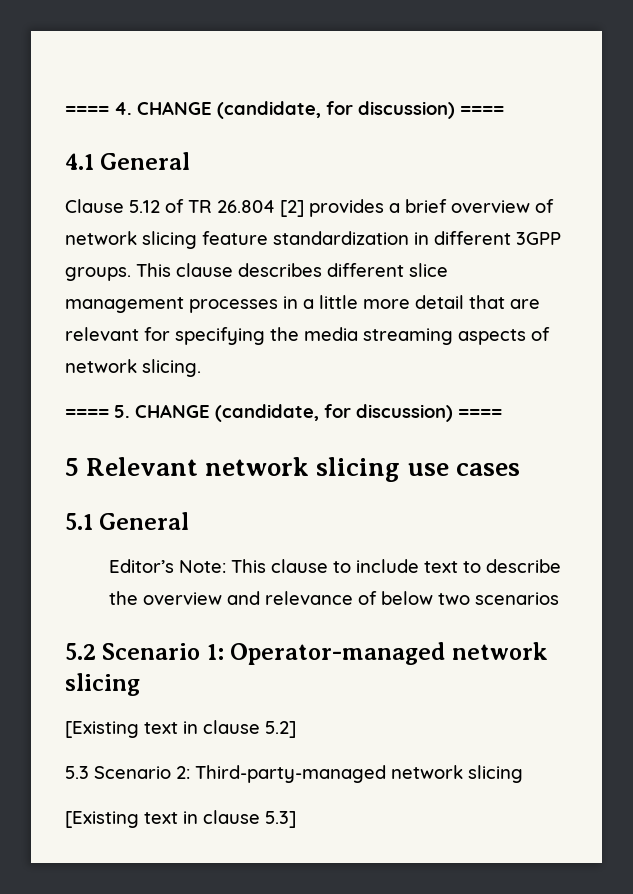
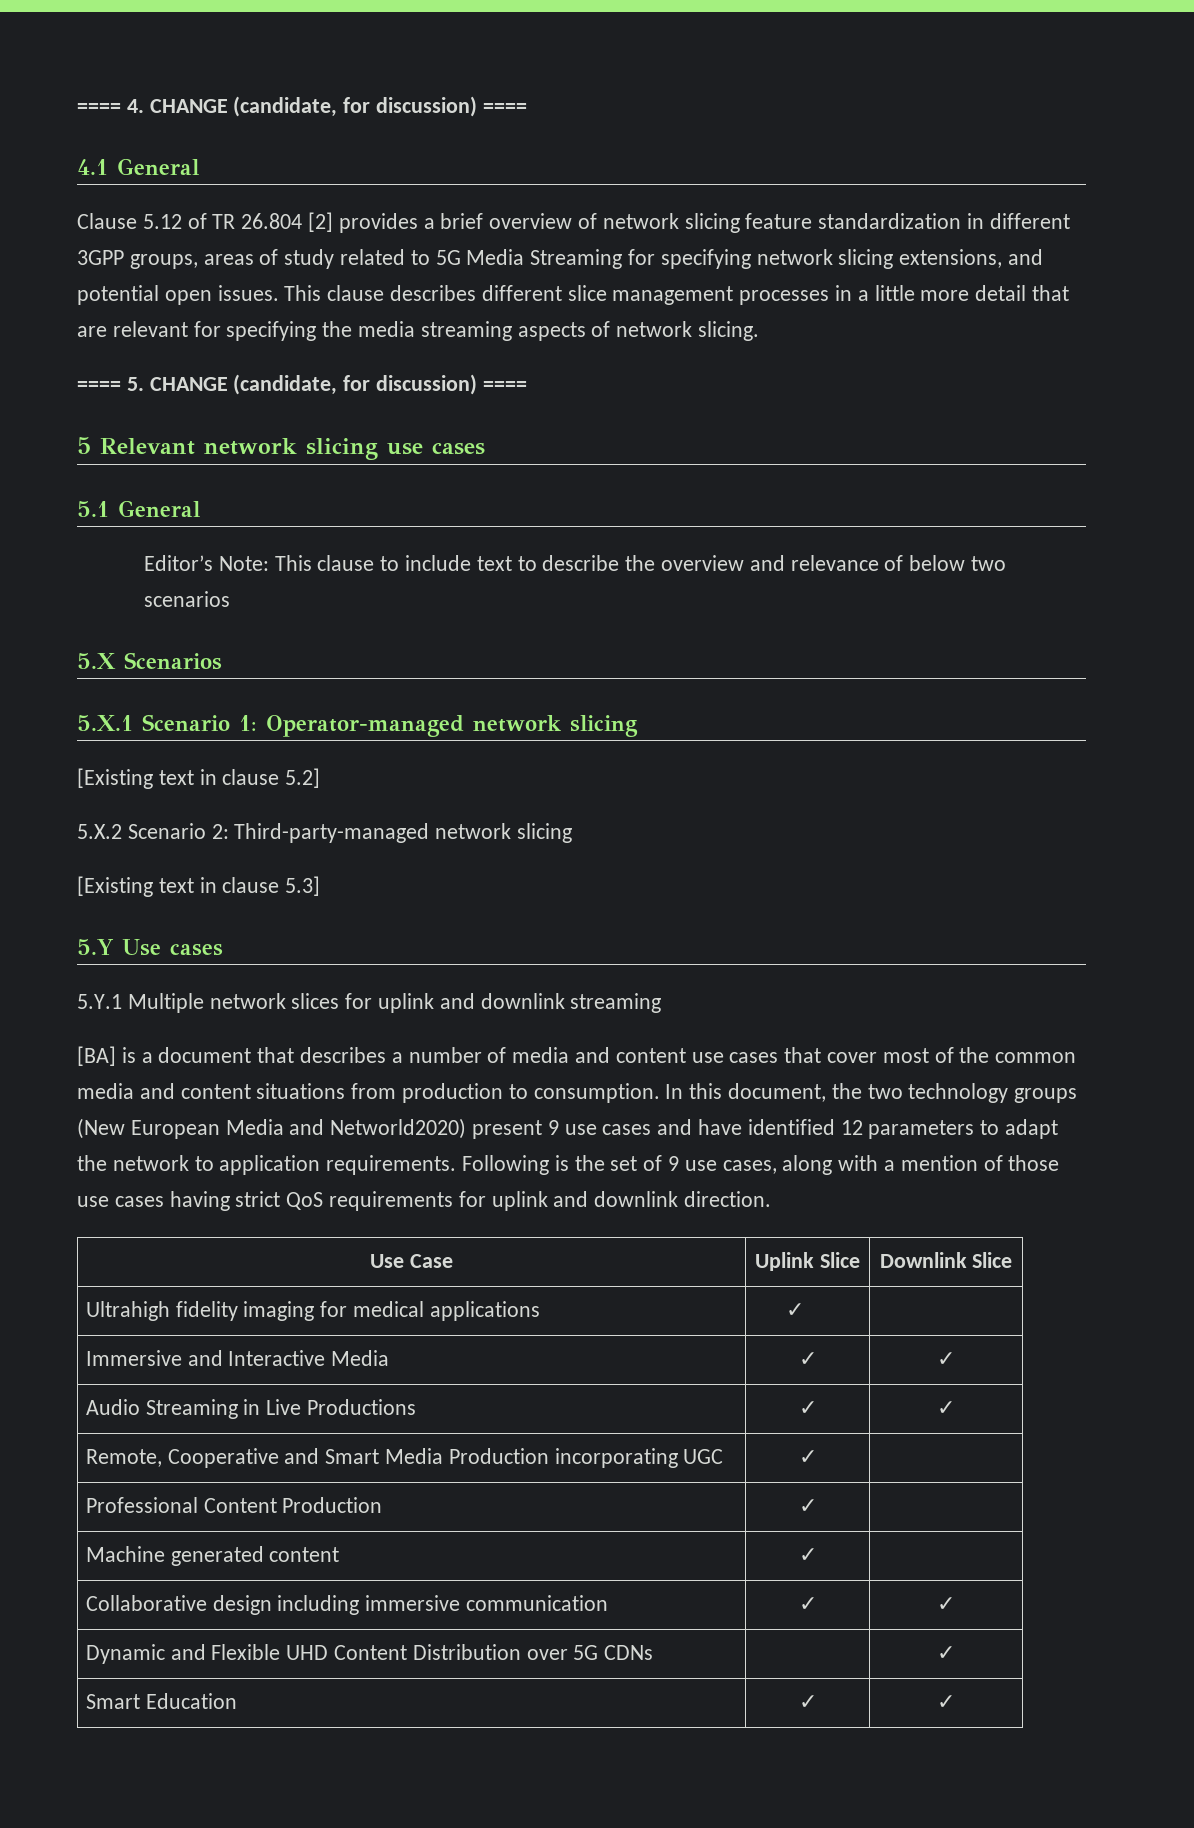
[65,267,131,281] groups. -> [129,249,1044,269] [77,285,279,305] groups, areas of study related to 5G Media Streaming for specifying network slicing extensions, and potential open issues.
[65,643,96,660] 5.2 -> [77,652,222,670] [77,715,133,731] 5.X Scenarios // 5.X.1
[65,766,89,779] 5.3 -> [77,824,122,839] 5.X.2
(296, 819) none -> [77,939,223,956] [77,993,662,1013] [77,1046,1077,1066] [77,1083,1078,1103] [77,1118,1059,1139] [77,1155,1060,1175] [77,1191,772,1211] [370,1254,453,1268] [755,1252,860,1271] [879,1252,1013,1268] [85,1301,540,1321] [785,1303,804,1317] [85,1350,390,1366] [798,1352,817,1366] [937,1352,955,1366] [85,1399,416,1419] [798,1401,817,1415] [937,1401,955,1415] [85,1448,724,1468] [798,1450,817,1464] [85,1497,383,1513] [798,1499,817,1513] [85,1546,340,1566] [798,1548,817,1562] [85,1595,608,1615] [798,1597,817,1611] [937,1597,955,1611] [85,1644,654,1664] [937,1646,955,1660] [85,1693,237,1709] [798,1695,817,1709] [937,1695,955,1709] // 5.Y Use cases // 5.Y.1 Multiple network slices for uplink and downlink streaming // [BA] is a document that describes a number of media and content use cases that cover most of the common media and content situations from production to consumption. In this document, the two technology groups (New European Media and Networld2020) present 9 use cases and have identified 12 parameters to adapt the network to application requirements. Following is the set of 9 use cases, along with a mention of those use cases having strict QoS requirements for uplink and downlink direction. // Use Case | Uplink Slice | Downlink Slice // Ultrahigh fidelity imaging for medical applications | ✓ | // Immersive and Interactive Media | ✓ | ✓ // Audio Streaming in Live Productions | ✓ | ✓ // Remote, Cooperative and Smart Media Production incorporating UGC | ✓ | // Professional Content Production | ✓ | // Machine generated content | ✓ | // Collaborative design including immersive communication | ✓ | ✓ // Dynamic and Flexible UHD Content Distribution over 5G CDNs | | ✓ // Smart Education | ✓ | ✓

